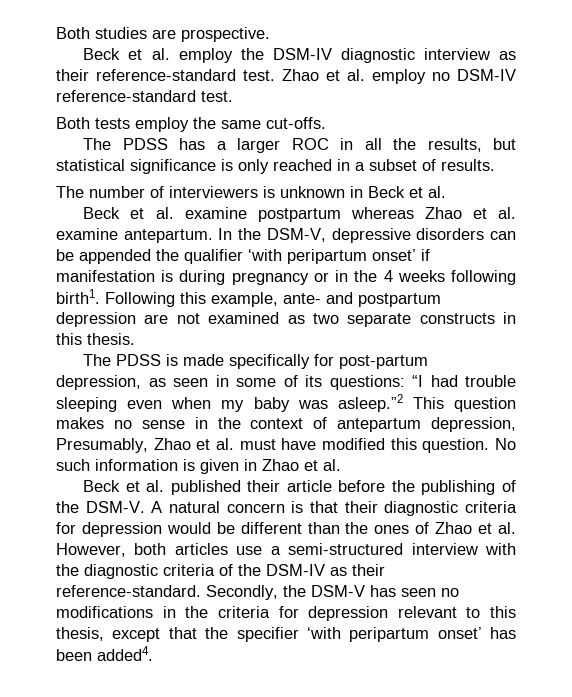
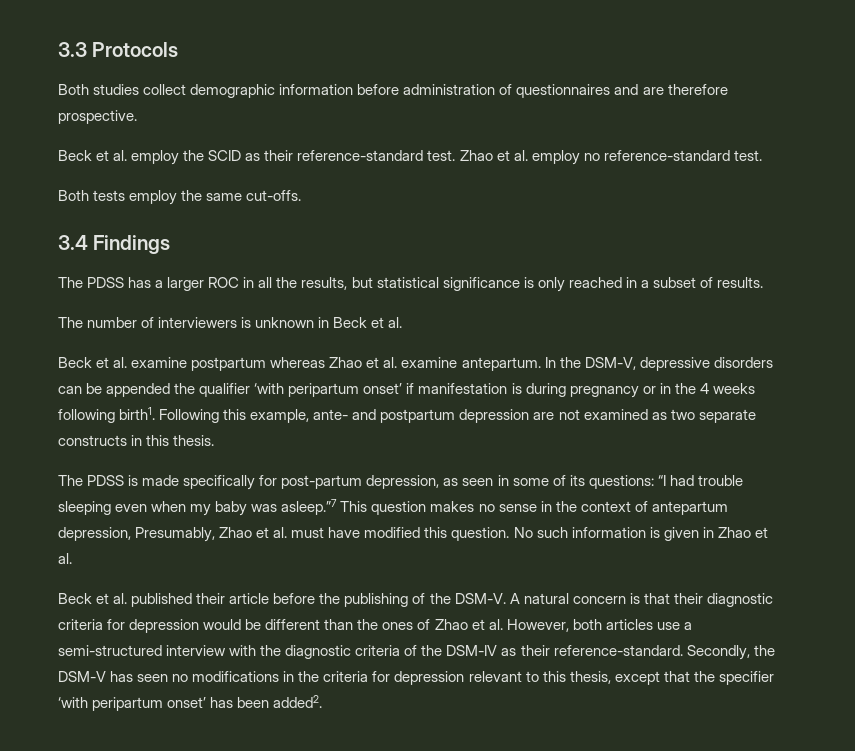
[56,27,176,39] Both studies are -> [58,42,179,57] [58,84,728,98] 3.3 Protocols // Both studies collect demographic information before administration of questionnaires and are therefore
[272,48,490,63] DSM-IV diagnostic interview -> [208,150,242,161] SCID
[457,69,516,81] DSM-IV -> (600, 157) none
(326, 123) none -> [58,235,171,254] // 3.4 Findings
[337,394,403,412] asleep.”2 -> [281,499,338,515] asleep.”7
[97,646,153,661] added4. -> [273,695,323,708] added2.

